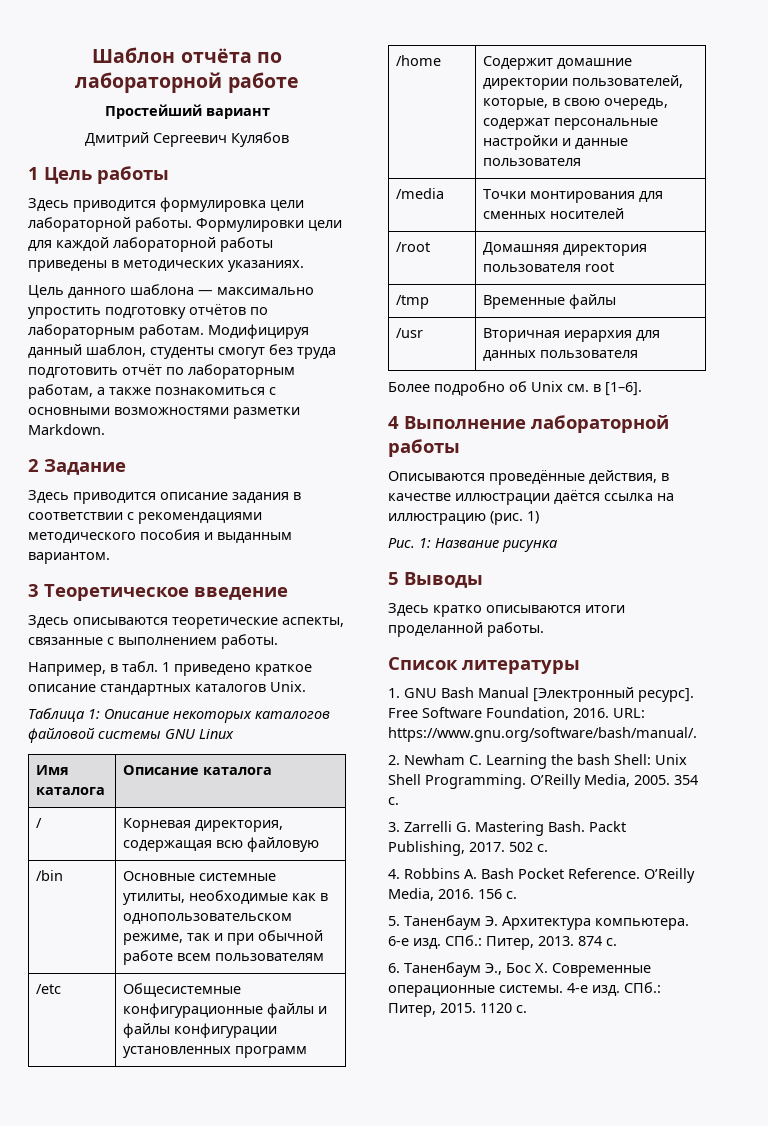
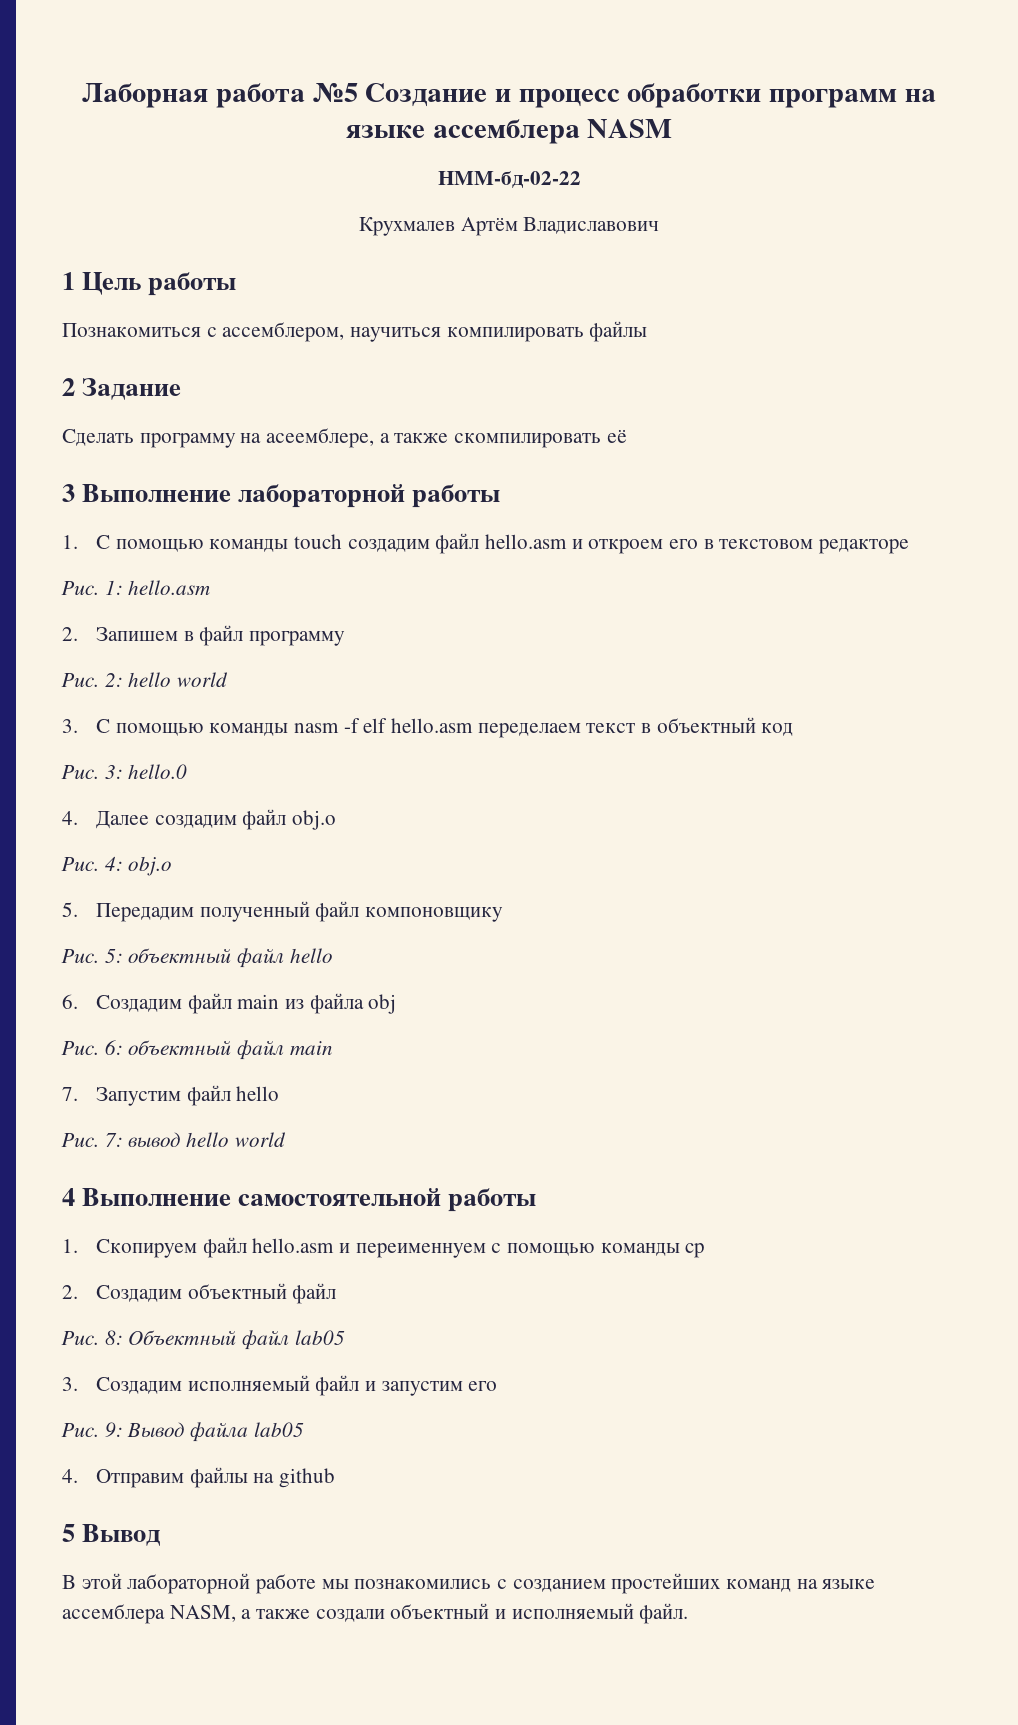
[92,47,282,63] [75,72,299,93] [104,104,270,119] [85,132,289,147] [28,166,169,184] [28,197,304,212] [28,217,342,232] [28,237,273,252] [28,260,304,272] [28,284,314,298] [28,304,268,319] [28,324,309,339] [28,344,336,359] [28,364,295,379] [28,384,276,399] [28,407,300,419] [28,424,105,435] [28,459,126,475] [28,490,301,504] [28,512,262,524] [28,529,292,543] [28,552,110,564] [28,584,288,601] [28,615,344,629] [28,634,278,649] [28,661,312,676] [28,681,306,696] [28,708,330,723] [28,728,234,743] [35,765,69,775] [35,787,105,795] [122,765,272,775] [35,818,42,828] [122,818,283,832] [122,837,319,852] [35,870,63,881] [122,871,276,881] [122,890,328,905] [122,913,292,924] [122,930,323,945] [122,950,324,965] [35,984,61,994] [122,983,241,997] [122,1003,327,1018] [122,1023,277,1038] [122,1046,307,1058] [395,55,441,66] [482,56,632,70] [482,75,683,90] [482,98,668,110] [482,118,658,130] [482,135,628,150] [482,158,581,166] [395,188,444,199] [482,189,663,203] [482,208,624,219] [395,242,430,252] [482,242,647,256] [482,262,614,272] [395,295,429,309] [482,294,616,309] [395,328,423,338] [482,328,660,342] [482,350,638,361] [388,381,642,396] [388,415,669,433] [388,439,460,457] [388,470,669,485] [388,490,674,505] [388,511,539,525] [388,538,557,552] [388,572,483,588] [388,603,625,617] [388,622,544,637] [388,657,580,674] [388,687,694,702] [388,707,645,720] [388,727,697,742] [388,754,687,769] [388,774,698,789] [388,797,399,805] [388,821,626,836] [388,841,548,856] [388,868,695,883] [388,888,517,901] [388,915,689,930] [388,935,617,950] [388,962,651,977] [388,982,661,997] [388,1003,527,1017] Шаблон отчёта по лабораторной работе // Простейший вариант // Дмитрий Сергеевич Кулябов // 1 Цель работы // Здесь приводится формулировка цели лабораторной работы. Формулировки цели для каждой лабораторной работы приведены в методических указаниях. // Цель данного шаблона — максимально упростить подготовку отчётов по лабораторным работам. Модифицируя данный шаблон, студенты смогут без труда подготовить отчёт по лабораторным работам, а также познакомиться с основными возможностями разметки Markdown. // 2 Задание // Здесь приводится описание задания в соответствии с рекомендациями методического пособия и выданным вариантом. // 3 Теоретическое введение // Здесь описываются теоретические аспекты, связанные с выполнением работы. // Например, в табл. 1 приведено краткое описание стандартных каталогов Unix. // Таблица 1: Описание некоторых каталогов файловой системы GNU Linux // Имя каталога | Описание каталога // / | Корневая директория, содержащая всю файловую // /bin | Основные системные утилиты, необходимые как в однопользовательском режиме, так и при обычной работе всем пользователям // /etc | Общесистемные конфигурационные файлы и файлы конфигурации установленных программ // /home | Содержит домашние директории пользователей, которые, в свою очередь, содержат персональные настройки и данные пользователя // /media | Точки монтирования для сменных носителей // /root | Домашняя директория пользователя root // /tmp | Временные файлы // /usr | Вторичная иерархия для данных пользователя // Более подробно об Unix см. в [1–6]. // 4 Выполнение лабораторной работы // Описываются проведённые действия, в качестве иллюстрации даётся ссылка на иллюстрацию (рис. 1) // Рис. 1: Название рисунка // 5 Выводы // Здесь кратко описываются итоги проделанной работы. // Список литературы // 1. GNU Bash Manual [Электронный ресурс]. Free Software Foundation, 2016. URL: https://www.gnu.org/software/bash/manual/. // 2. Newham C. Learning the bash Shell: Unix Shell Programming. O’Reilly Media, 2005. 354 с. // 3. Zarrelli G. Mastering Bash. Packt Publishing, 2017. 502 с. // 4. Robbins A. Bash Pocket Reference. O’Reilly Media, 2016. 156 с. // 5. Таненбаум Э. Архитектура компьютера. 6-е изд. СПб.: Питер, 2013. 874 с. // 6. Таненбаум Э., Бос Х. Современные операционные системы. 4-е изд. СПб.: Питер, 2015. 1120 с. -> [82,83,936,108] [345,119,673,144] [437,171,581,189] [358,217,660,236] [62,272,237,296] [62,321,648,342] [62,378,182,400] [62,428,627,448] [62,484,501,508] [62,533,909,554] [61,580,211,595] [62,625,345,646] [61,672,229,687] [62,717,794,738] [61,764,188,779] [62,809,336,830] [61,856,173,876] [62,901,503,922] [61,948,333,968] [62,993,397,1014] [61,1040,333,1060] [62,1085,280,1106] [61,1132,286,1147] [62,1188,537,1212] [62,1237,706,1258] [62,1283,337,1304] [61,1330,345,1350] [62,1375,498,1396] [61,1422,304,1442] [62,1467,335,1488] [62,1524,161,1546] [62,1573,876,1594] [62,1603,689,1624] Лаборная работа №5 Создание и процесс обработки программ на языке ассемблера NASM // НММ-бд-02-22 // Крухмалев Артём Владиславович // 1 Цель работы // Познакомиться с ассемблером, научиться компилировать файлы // 2 Задание // Сделать программу на асеемблере, а также скомпилировать её // 3 Выполнение лабораторной работы // 1. С помощью команды touch создадим файл hello.asm и откроем его в текстовом редакторе // Рис. 1: hello.asm // 2. Запишем в файл программу // Рис. 2: hello world // 3. С помощью команды nasm -f elf hello.asm переделаем текст в объектный код // Рис. 3: hello.0 // 4. Далее создадим файл obj.o // Рис. 4: obj.o // 5. Передадим полученный файл компоновщику // Рис. 5: объектный файл hello // 6. Создадим файл main из файла obj // Рис. 6: объектный файл main // 7. Запустим файл hello // Рис. 7: вывод hello world // 4 Выполнение самостоятельной работы // 1. Скопируем файл hello.asm и переименнуем с помощью команды cp // 2. Создадим объектный файл // Рис. 8: Объектный файл lab05 // 3. Создадим исполняемый файл и запустим его // Рис. 9: Вывод файла lab05 // 4. Отправим файлы на github // 5 Вывод // В этой лабораторной работе мы познакомились с созданием простейших команд на языке ассемблера NASM, а также создали объектный и исполняемый файл.

